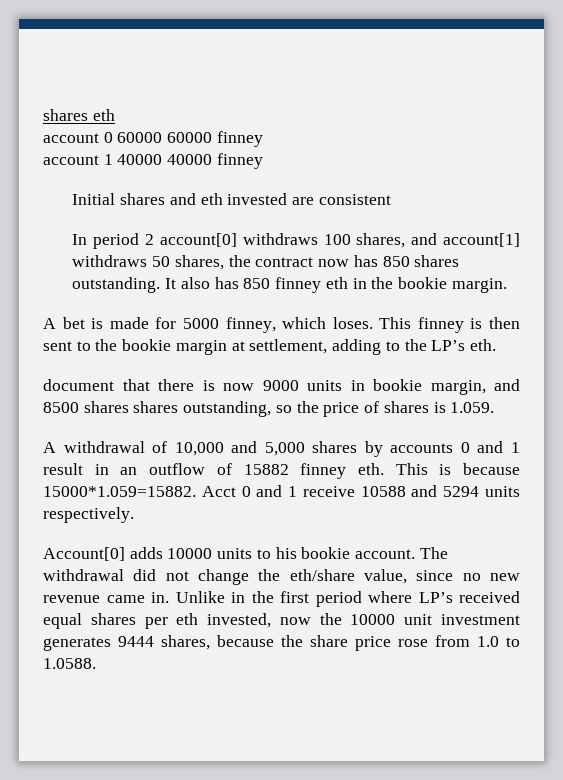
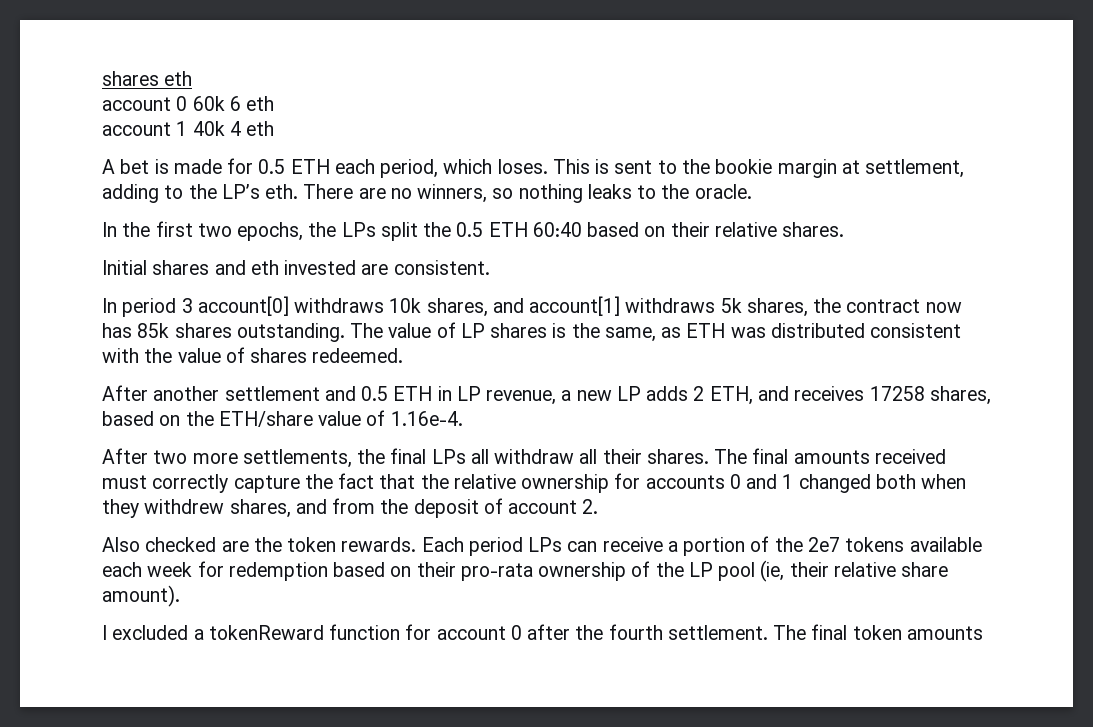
[117,131,263,147] 60000 60000 finney -> [192,96,275,111] 60k 6 eth
[117,153,263,169] [72,193,391,205] [72,233,520,249] [72,255,460,270] [72,277,507,293] 40000 40000 finney // Initial shares and eth invested are consistent // In period 2 account[0] withdraws 100 shares, and account[1] withdraws 50 shares, the contract now has 850 shares outstanding. It also has 850 finney eth in the bookie margin. -> [192,121,275,136] 40k 4 eth
[182,317,520,333] 5000 finney, which loses. This finney is then -> [258,159,610,178] 0.5 ETH each period, which loses. This is
[43,379,520,395] [43,401,495,417] [43,441,520,457] [43,463,520,479] [43,485,520,497] [43,507,134,523] [43,547,448,561] [43,569,520,585] [43,591,520,607] [43,613,520,629] [43,635,520,651] [43,658,96,669] // document that there is now 9000 units in bookie margin, and 8500 shares shares outstanding, so the price of shares is 1.059. // A withdrawal of 10,000 and 5,000 shares by accounts 0 and 1 result in an outflow of 15882 finney eth. This is because 15000*1.059=15882. Acct 0 and 1 receive 10588 and 5294 units respectively. // Account[0] adds 10000 units to his bookie account. The withdrawal did not change the eth/share value, since no new revenue came in. Unlike in the first period where LP’s received equal shares per eth invested, now the 10000 unit investment generates 9444 shares, because the share price rose from 1.0 to 1.0588. -> [303,184,752,203] [102,221,845,241] [102,260,490,275] [102,296,962,317] [102,322,962,342] [102,347,404,363] [102,385,991,405] [102,410,463,427] [102,448,946,468] [102,473,967,493] [102,498,599,518] [102,536,982,556] [102,560,949,582] [102,585,180,607] [102,624,983,640] There are no winners, so nothing leaks to the oracle. // In the first two epochs, the LPs split the 0.5 ETH 60:40 based on their relative shares. // Initial shares and eth invested are consistent. // In period 3 account[0] withdraws 10k shares, and account[1] withdraws 5k shares, the contract now has 85k shares outstanding. The value of LP shares is the same, as ETH was distributed consistent with the value of shares redeemed. // After another settlement and 0.5 ETH in LP revenue, a new LP adds 2 ETH, and receives 17258 shares, based on the ETH/share value of 1.16e-4. // After two more settlements, the final LPs all withdraw all their shares. The final amounts received must correctly capture the fact that the relative ownership for accounts 0 and 1 changed both when they withdrew shares, and from the deposit of account 2. // Also checked are the token rewards. Each period LPs can receive a portion of the 2e7 tokens available each week for redemption based on their pro-rata ownership of the LP pool (ie, their relative share amount). // I excluded a tokenReward function for account 0 after the fourth settlement. The final token amounts

